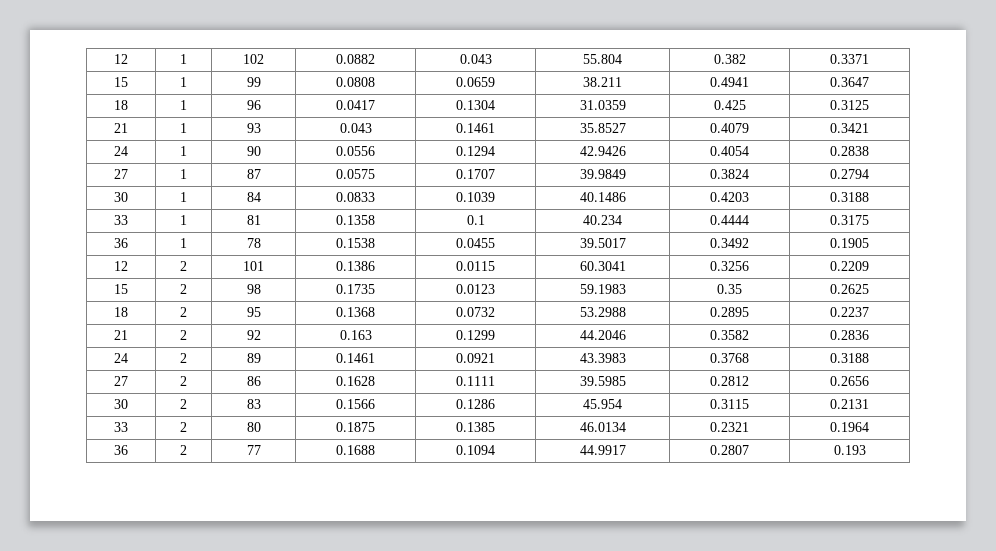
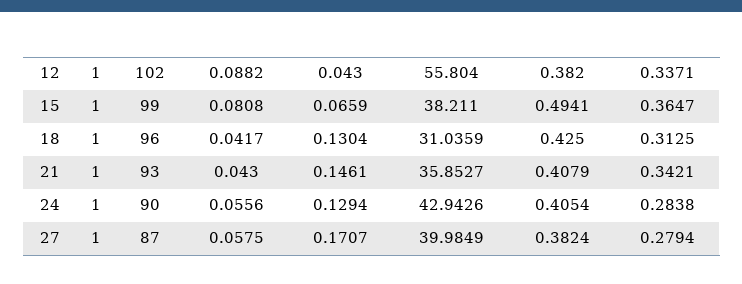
[114,192,128,202] [180,192,187,202] [246,192,261,202] [336,192,375,202] [456,192,495,202] [579,192,626,202] [710,192,749,202] [830,192,869,202] [114,215,128,225] [180,215,187,225] [246,215,261,225] [336,215,375,225] [466,215,485,225] [583,215,622,225] [710,215,749,225] [830,215,869,225] [114,238,128,248] [180,238,187,248] [246,238,261,248] [336,238,375,248] [456,238,495,248] [579,238,626,248] [710,238,749,248] [830,238,869,248] [114,261,128,271] [180,261,187,271] [243,261,264,271] [336,261,375,271] [456,261,495,271] [579,261,626,271] [710,261,749,271] [830,261,869,271] [114,284,128,294] [180,284,187,294] [246,284,261,294] [336,284,375,294] [456,284,495,294] [579,284,626,294] [717,284,742,294] [830,284,869,294] [114,307,128,317] [180,307,187,317] [246,307,261,317] [336,307,375,317] [456,307,495,317] [579,307,626,317] [710,307,749,317] [830,307,869,317] [114,330,128,340] [180,330,187,340] [246,330,261,340] [339,330,372,340] [456,330,495,340] [579,330,626,340] [710,330,749,340] [830,330,869,340] [114,353,128,363] [180,353,187,363] [246,353,261,363] [336,353,375,363] [456,353,495,363] [579,353,626,363] [710,353,749,363] [830,353,869,363] [114,376,128,386] [180,376,187,386] [246,376,261,386] [336,376,375,386] [456,376,495,386] [579,376,626,386] [710,376,749,386] [830,376,869,386] [114,399,128,409] [180,399,187,409] [246,399,261,409] [336,399,375,409] [456,399,495,409] [583,399,622,409] [710,399,749,409] [830,399,869,409] [114,422,128,432] [180,422,187,432] [246,422,261,432] [336,422,375,432] [456,422,495,432] [579,422,626,432] [710,422,749,432] [830,422,869,432] [114,445,128,455] [180,445,187,455] [246,445,261,455] [336,445,375,455] [456,445,495,455] [579,445,626,455] [710,445,749,455] [833,445,866,455] // 30 | 1 | 84 | 0.0833 | 0.1039 | 40.1486 | 0.4203 | 0.3188 // 33 | 1 | 81 | 0.1358 | 0.1 | 40.234 | 0.4444 | 0.3175 // 36 | 1 | 78 | 0.1538 | 0.0455 | 39.5017 | 0.3492 | 0.1905 // 12 | 2 | 101 | 0.1386 | 0.0115 | 60.3041 | 0.3256 | 0.2209 // 15 | 2 | 98 | 0.1735 | 0.0123 | 59.1983 | 0.35 | 0.2625 // 18 | 2 | 95 | 0.1368 | 0.0732 | 53.2988 | 0.2895 | 0.2237 // 21 | 2 | 92 | 0.163 | 0.1299 | 44.2046 | 0.3582 | 0.2836 // 24 | 2 | 89 | 0.1461 | 0.0921 | 43.3983 | 0.3768 | 0.3188 // 27 | 2 | 86 | 0.1628 | 0.1111 | 39.5985 | 0.2812 | 0.2656 // 30 | 2 | 83 | 0.1566 | 0.1286 | 45.954 | 0.3115 | 0.2131 // 33 | 2 | 80 | 0.1875 | 0.1385 | 46.0134 | 0.2321 | 0.1964 // 36 | 2 | 77 | 0.1688 | 0.1094 | 44.9917 | 0.2807 | 0.193 -> (695, 237) none

